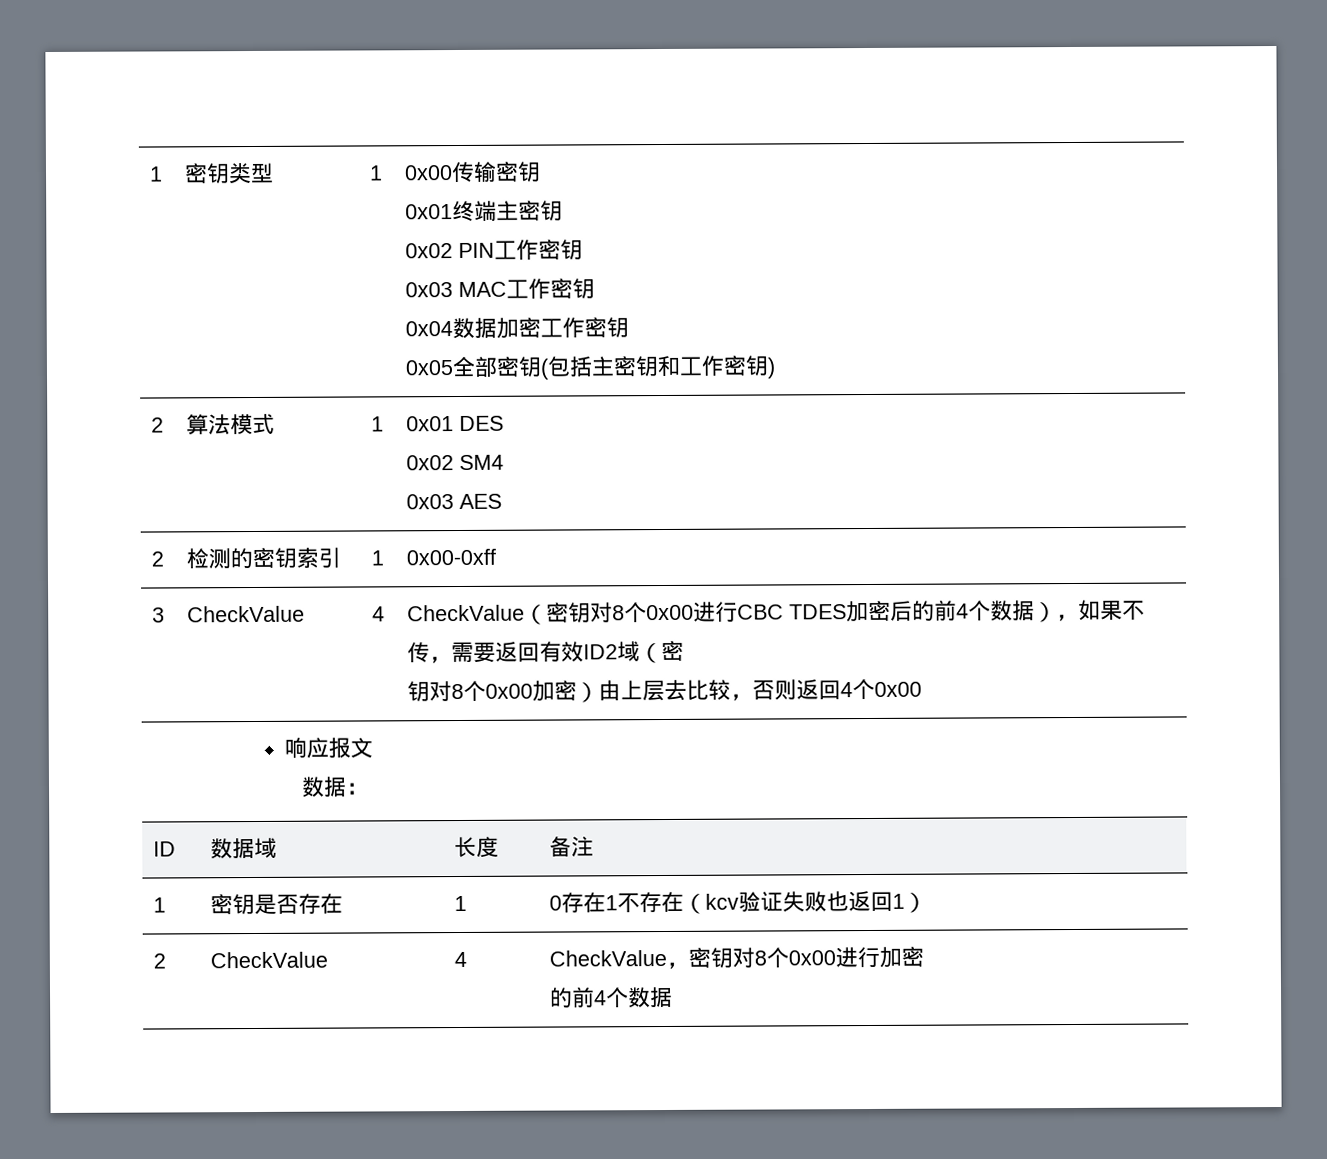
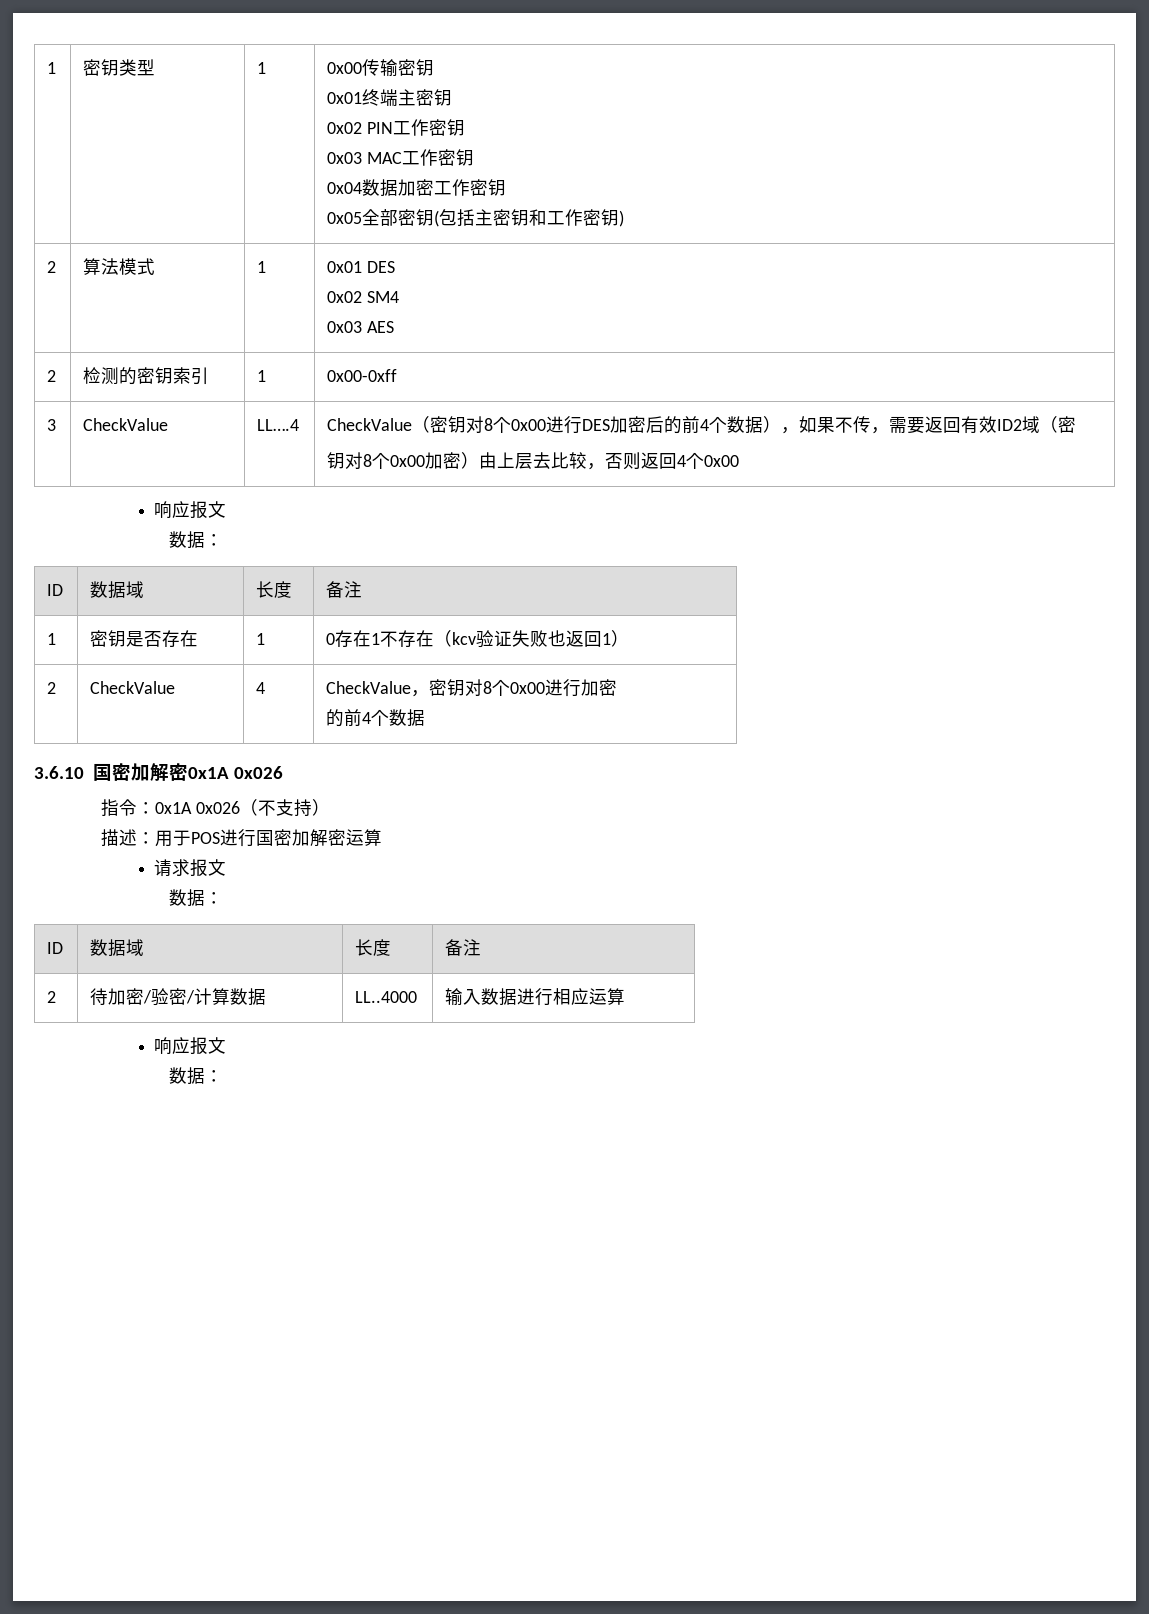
[372,606,386,622] 4 -> [257,419,300,431] LL….4
[737,604,848,620] CBC TDES -> [582,419,611,431] DES
(674, 997) none -> [34,763,283,781] [101,799,331,817] [101,829,383,847] [154,859,227,877] [168,889,223,907] [47,942,64,954] [90,939,145,957] [355,939,392,956] [445,939,482,956] [47,991,57,1003] [90,988,267,1006] [355,991,418,1003] [445,988,626,1006] [154,1037,227,1055] [168,1067,223,1085] // 3.6.10国密加解密0x1A 0x026 // 指令：0x1A 0x026（不支持） // 描述：用于POS进行国密加解密运算 // 请求报文 // 数据： // ID | 数据域 | 长度 | 备注 // 2 | 待加密/验密/计算数据 | LL..4000 | 输入数据进行相应运算 // 响应报文 // 数据：

